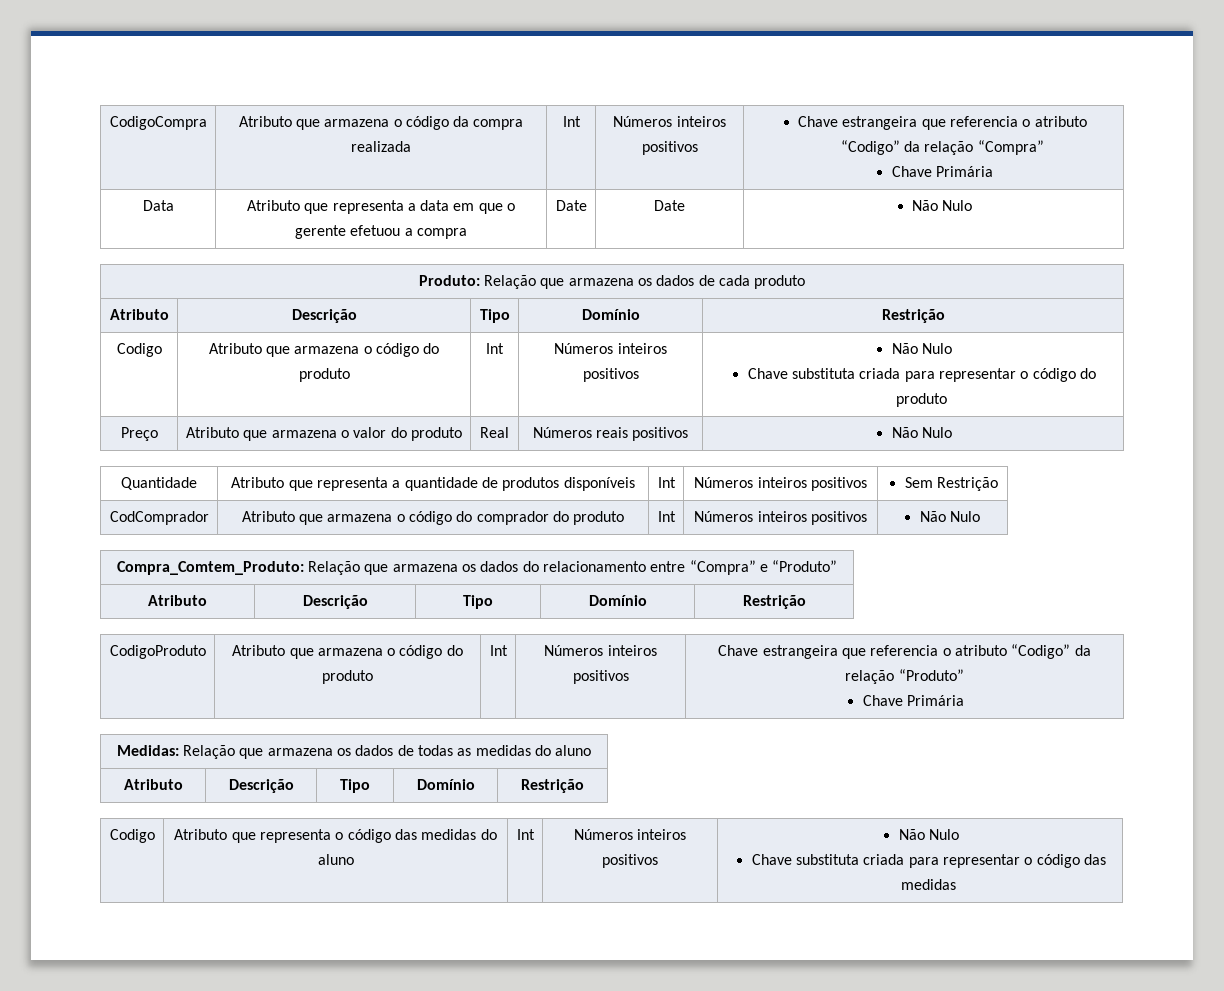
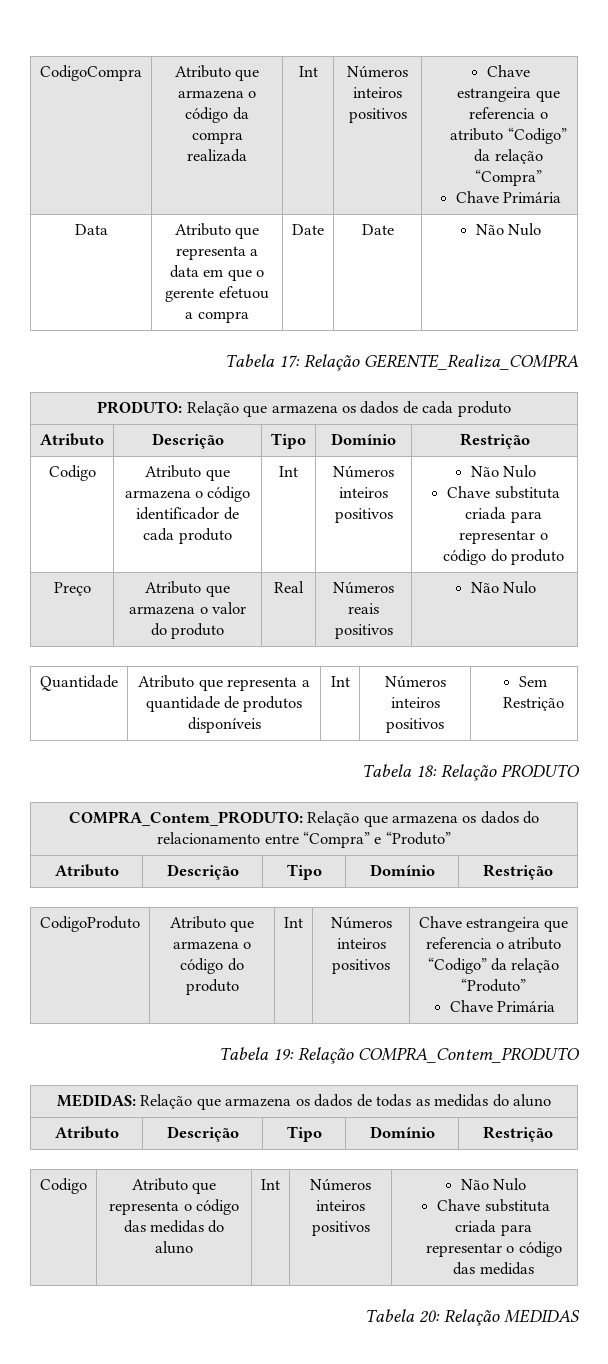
[418,275,480,286] // Produto: -> [225,354,579,371] [97,401,183,414] // Tabela 17: Relação GERENTE_Realiza_COMPRA // PRODUTO:
[423,343,440,354] do -> [136,507,239,520] [143,528,175,541] identificador de cada
[109,511,209,525] [241,511,625,525] [657,511,676,522] [694,511,867,525] [919,511,980,522] [116,561,304,575] // CodComprador | Atributo que armazena o código do comprador do produto | Int | Números inteiros positivos | Não Nulo // Compra_Comtem_Produto: -> [362,764,580,781] [68,811,303,826] // Tabela 18: Relação PRODUTO // COMPRA_Contem_PRODUTO:
[116,745,179,756] // Medidas: -> [219,1047,580,1064] [56,1094,136,1107] // Tabela 19: Relação COMPRA_Contem_PRODUTO // MEDIDAS:
(957, 884) none -> [365,1309,580,1326] // Tabela 20: Relação MEDIDAS

